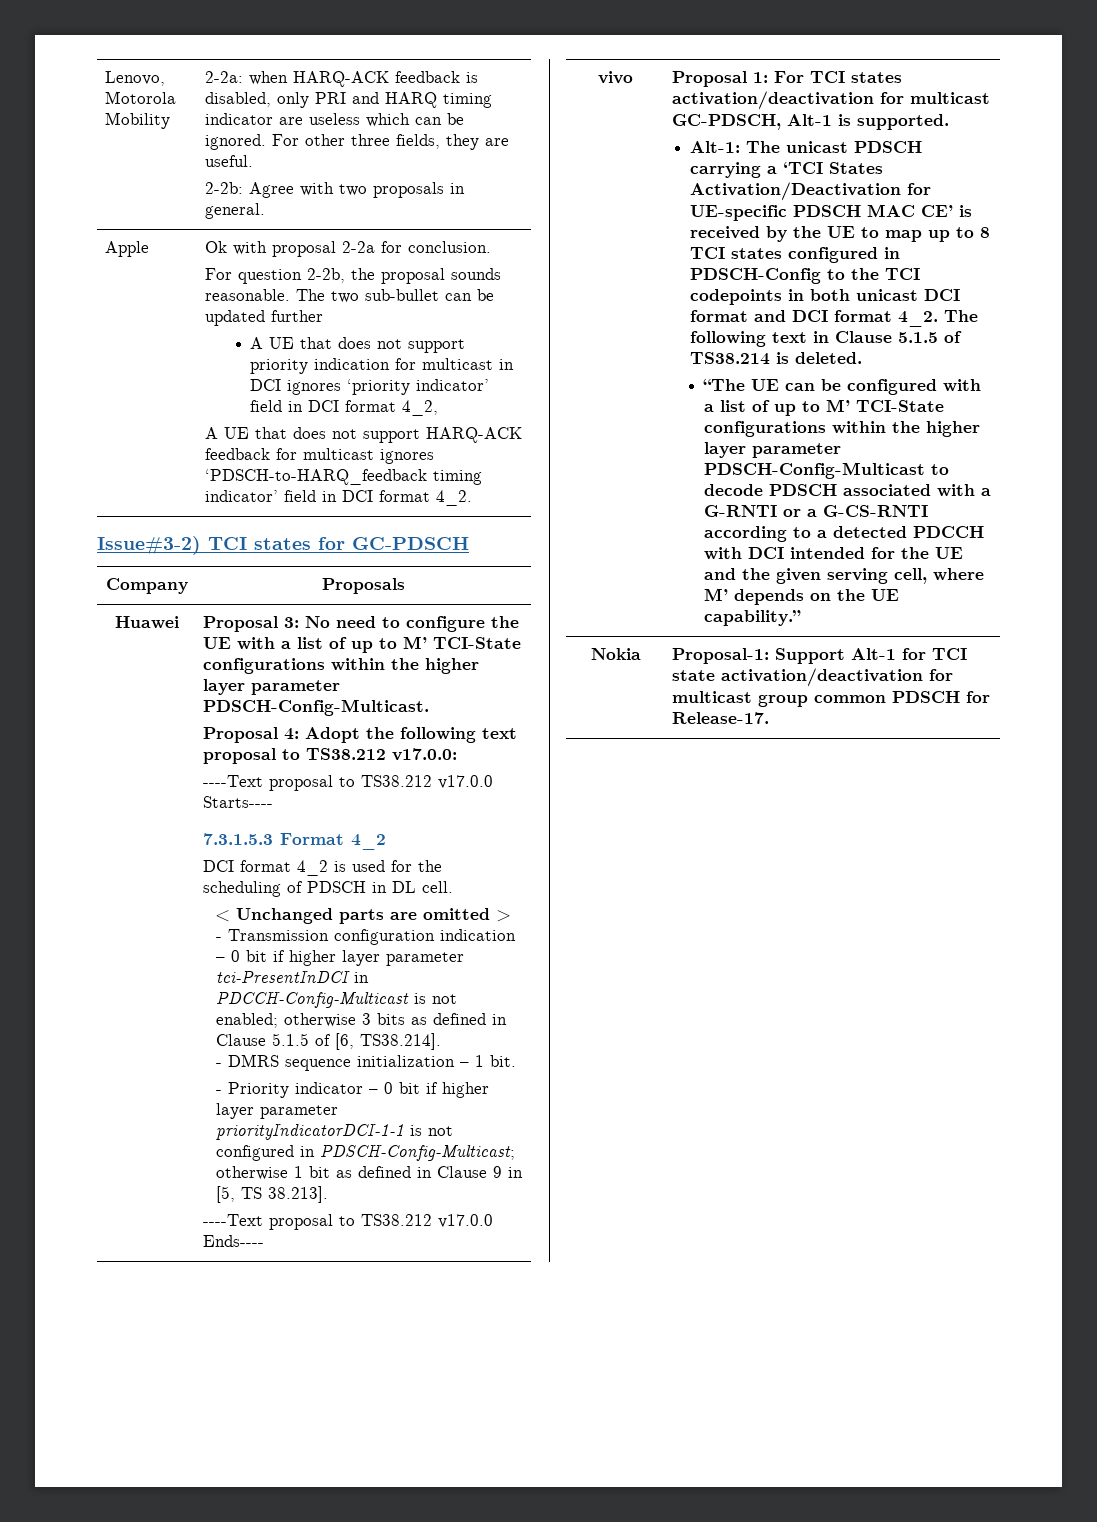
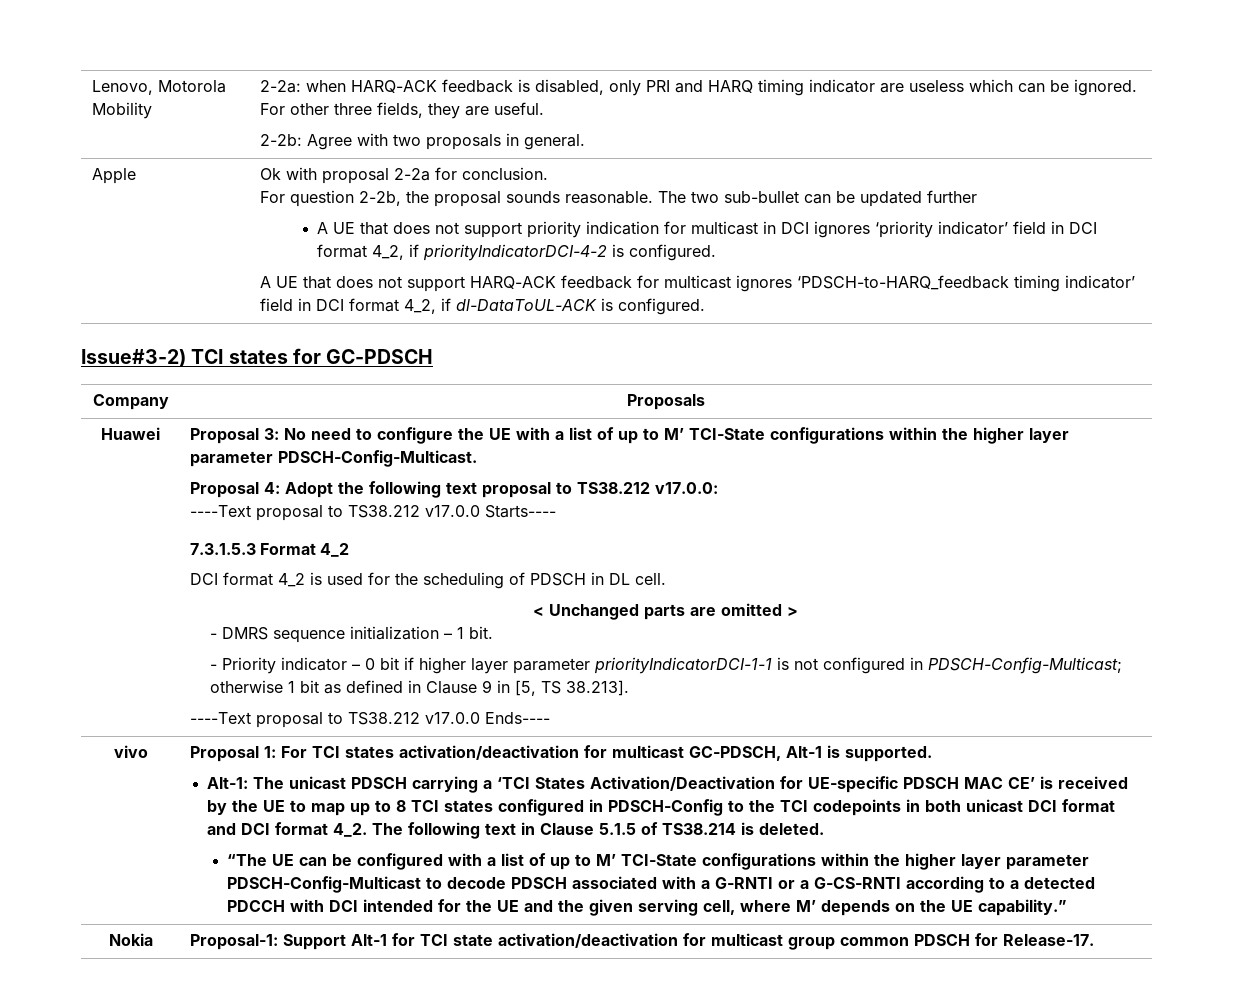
(439, 408) none -> [409,244,717,261] if priorityIndicatorDCI-4-2 is configured.
[435,490,472,506] 4_2. -> [403,298,705,315] 4_2, if dl-DataToUL-ACK is configured.
[216,929,517,945] [216,950,465,966] [216,971,370,983] [216,992,458,1008] [216,1013,508,1028] [216,1033,442,1050] // - Transmission configuration indication – 0 bit if higher layer parameter tci-PresentInDCI in PDCCH-Config-Multicast is not enabled; otherwise 3 bits as defined in Clause 5.1.5 of [6, TS38.214]. -> (798, 611) none

